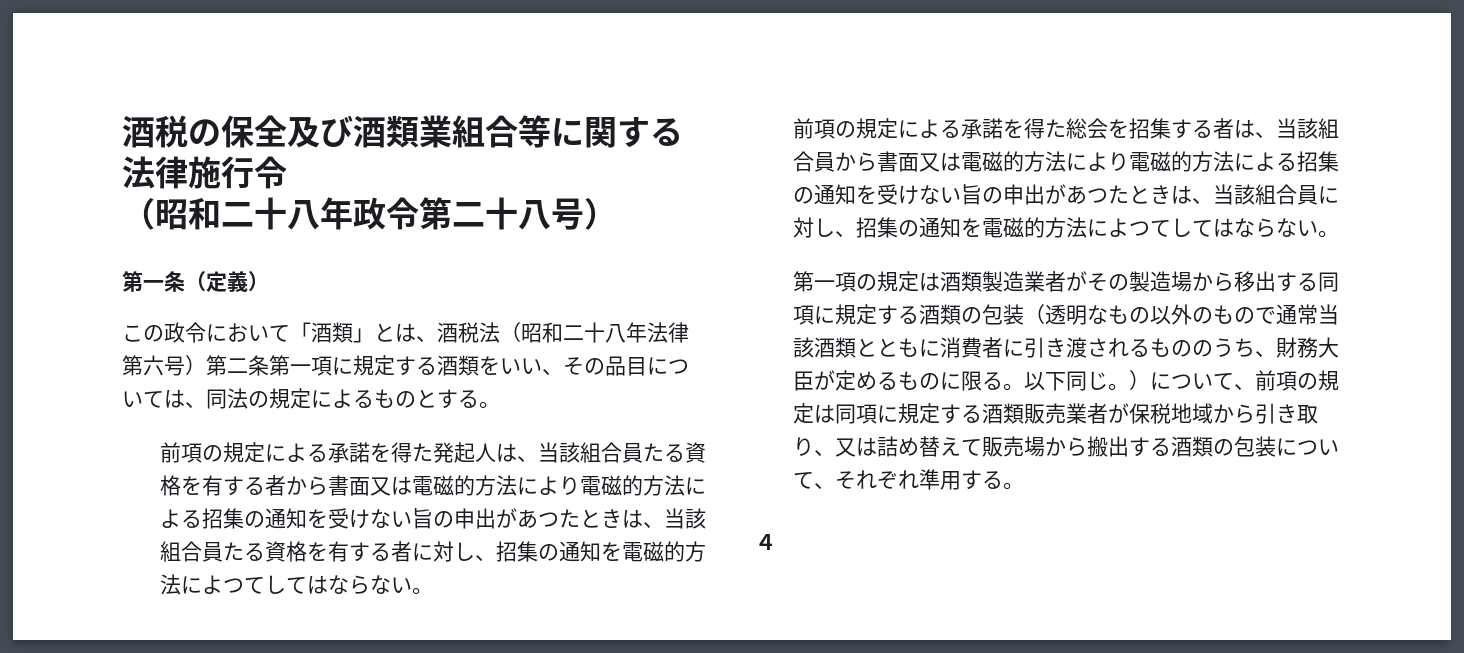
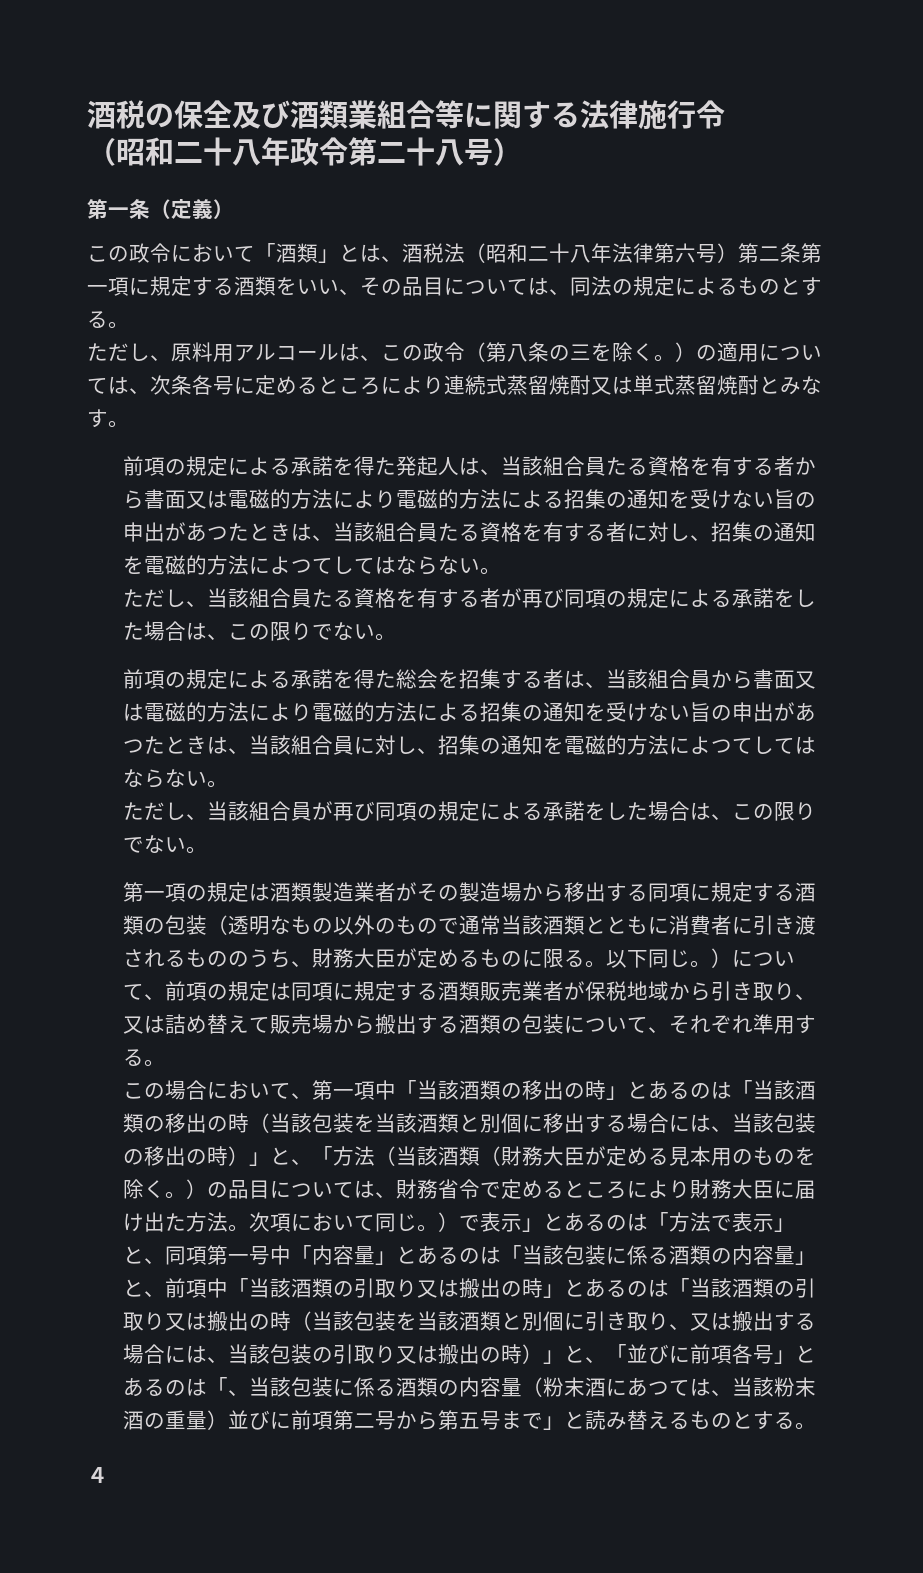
(500, 405) none -> [87,342,822,362] [87,375,822,395] [87,409,129,428] // ただし、原料用アルコールは、この政令（第八条の三を除く。）の適用については、次条各号に定めるところにより連続式蒸留焼酎又は単式蒸留焼酎とみなす。
(433, 591) none -> [122,588,816,608] [122,621,396,641] // ただし、当該組合員たる資格を有する者が再び同項の規定による承諾をした場合は、この限りでない。
(1339, 234) none -> [122,801,816,821] [122,835,207,854] // ただし、当該組合員が再び同項の規定による承諾をした場合は、この限りでない。
(1024, 486) none -> [122,1080,816,1100] [122,1113,816,1133] [122,1146,816,1166] [122,1179,816,1199] [122,1212,795,1232] [122,1245,816,1265] [122,1278,816,1298] [122,1311,816,1331] [122,1344,816,1364] [122,1377,816,1397] [122,1410,816,1430] // この場合において、第一項中「当該酒類の移出の時」とあるのは「当該酒類の移出の時（当該包装を当該酒類と別個に移出する場合には、当該包装の移出の時）」と、「方法（当該酒類（財務大臣が定める見本用のものを除く。）の品目については、財務省令で定めるところにより財務大臣に届け出た方法。次項において同じ。）で表示」とあるのは「方法で表示」と、同項第一号中「内容量」とあるのは「当該包装に係る酒類の内容量」と、前項中「当該酒類の引取り又は搬出の時」とあるのは「当該酒類の引取り又は搬出の時（当該包装を当該酒類と別個に引き取り、又は搬出する場合には、当該包装の引取り又は搬出の時）」と、「並びに前項各号」とあるのは「、当該包装に係る酒類の内容量（粉末酒にあつては、当該粉末酒の重量）並びに前項第二号から第五号まで」と読み替えるものとする。

